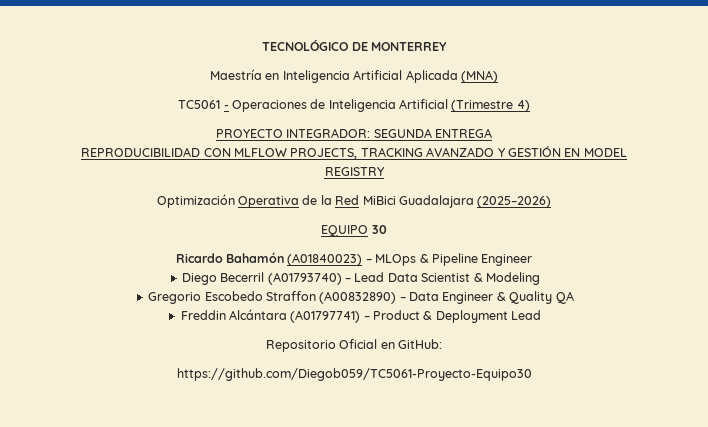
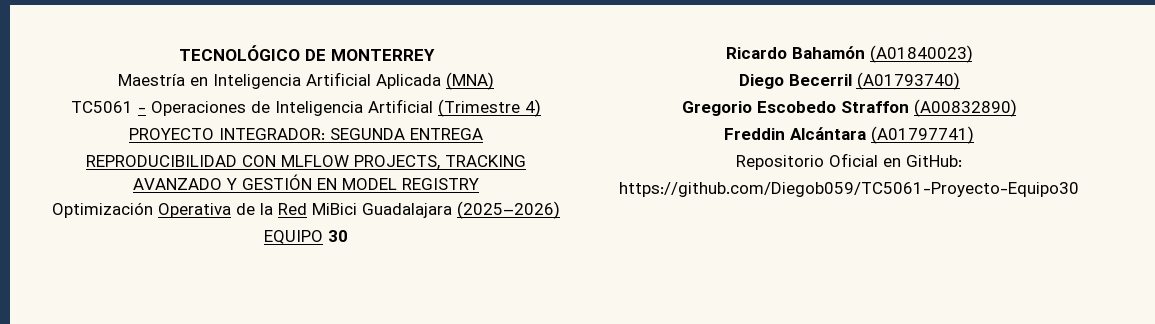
[365,253,533,266] [181,272,540,285] [148,291,574,304] [180,309,542,323] – MLOps & Pipeline Engineer // Diego Becerril (A01793740) – Lead Data Scientist & Modeling // Gregorio Escobedo Straffon (A00832890) – Data Engineer & Quality QA // Freddin Alcántara (A01797741) – Product & Deployment Lead -> [738,72,960,90] [681,99,1017,117] [724,126,974,144] // Diego Becerril (A01793740) // Gregorio Escobedo Straffon (A00832890) // Freddin Alcántara (A01797741)

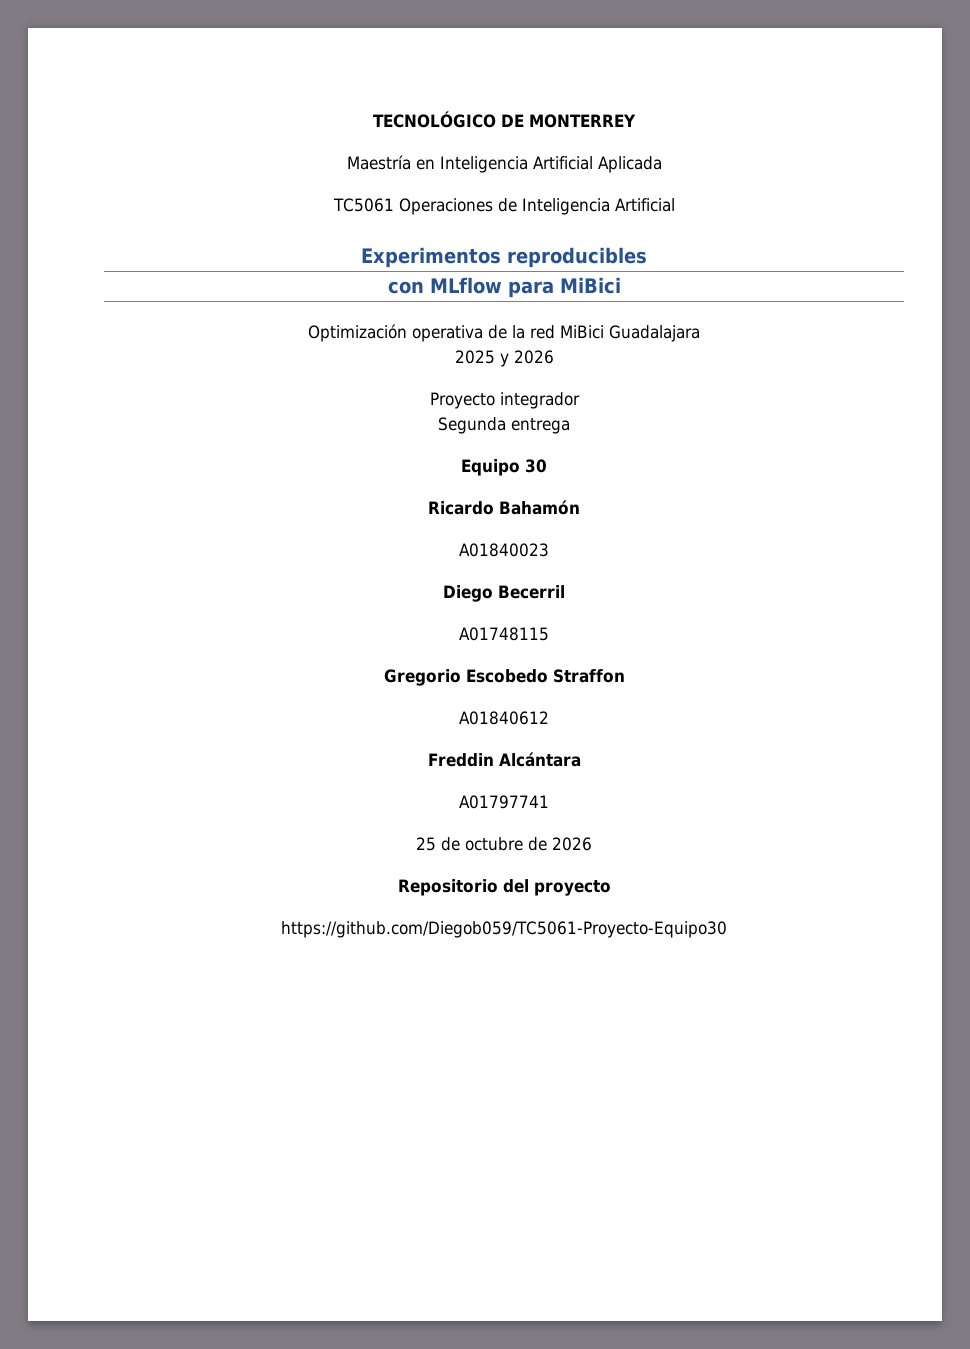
[446,72,494,90] (MNA) -> (662, 164) none
[138,107,146,113] - -> (394, 205) none
[438,99,541,117] [129,128,483,140] [86,155,526,170] [133,174,479,190] (Trimestre 4) // PROYECTO INTEGRADOR: SEGUNDA ENTREGA // REPRODUCIBILIDAD CON MLFLOW PROJECTS, TRACKING AVANZADO Y GESTIÓN EN MODEL REGISTRY -> [361,247,647,268] [387,277,621,298] // Experimentos reproducibles // con MLflow para MiBici
[158,203,231,218] Operativa -> [412,325,483,342] operativa
[278,203,307,215] Red -> [530,325,555,339] red
[457,201,560,219] [264,230,323,244] (2025–2026) // EQUIPO -> [454,350,554,367] [429,392,580,409] [438,417,570,434] [461,459,520,476] // 2025 y 2026 // Proyecto integrador // Segunda entrega // Equipo
[869,45,973,63] (A01840023) -> [459,543,549,557] // A01840023
[856,72,960,90] (A01793740) -> [459,627,549,641] // A01748115
[913,99,1017,117] (A00832890) -> [459,711,549,725] // A01840612
[871,126,974,144] [736,153,962,170] (A01797741) // Repositorio Oficial en GitHub: -> [459,795,549,809] [416,837,592,851] [397,879,611,896] // A01797741 // 25 de octubre de 2026 // Repositorio del proyecto

